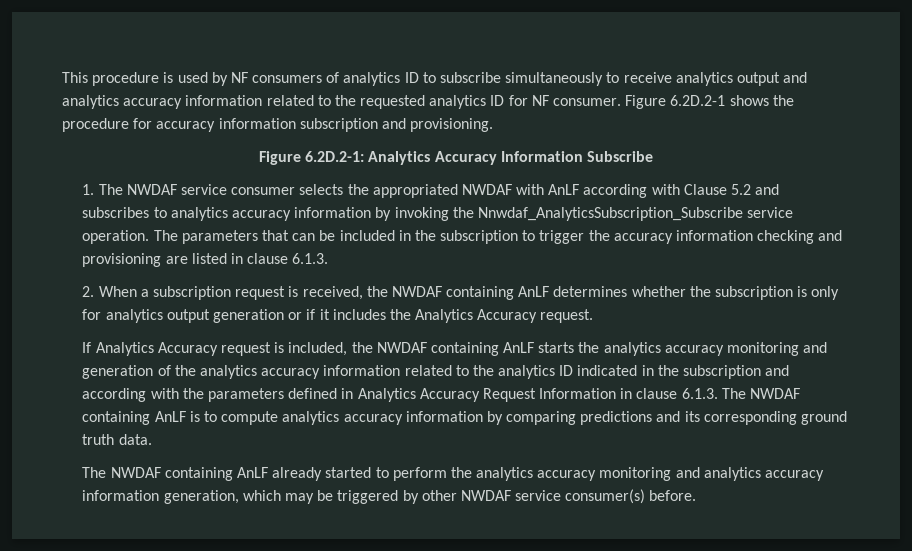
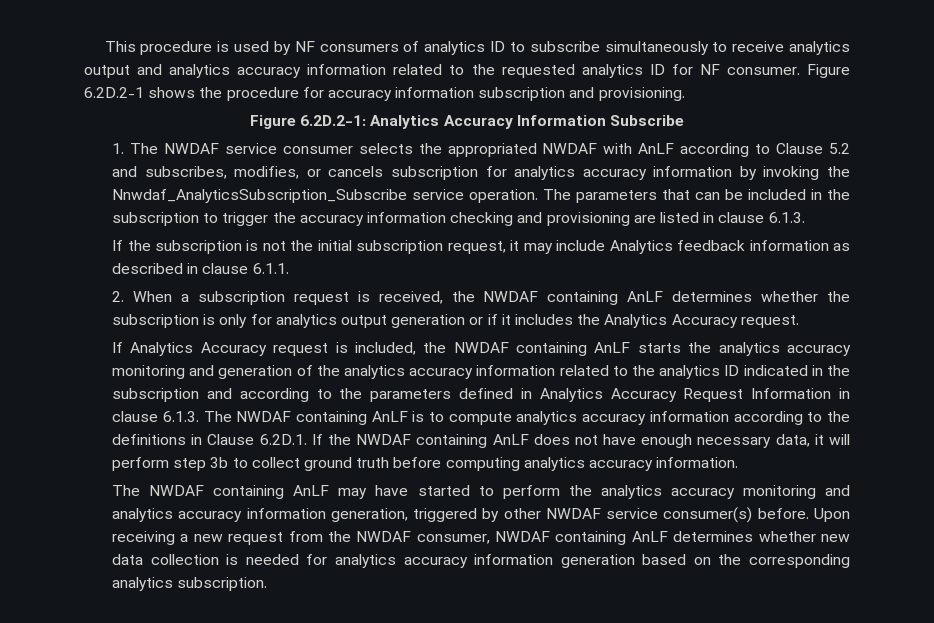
[651,184,680,195] with -> [755,144,771,154] to
[82,207,167,218] subscribes to -> [144,166,507,180] subscribes, modifies, or cancels subscription for
(329, 258) none -> [112,240,851,254] [112,263,289,274] // If the subscription is not the initial subscription request, it may include Analytics feedback information as described in clause 6.1.1.
[150,388,179,399] with -> [316,389,332,399] to
[486,411,847,425] [82,434,152,445] [82,467,323,481] by comparing predictions and its corresponding ground truth data. // The NWDAF containing AnLF already -> [733,411,851,425] [112,434,851,448] [112,457,739,471] [112,485,409,499] according to the definitions in Clause 6.2D.1. If the NWDAF containing AnLF does not have enough necessary data, it will perform step 3b to collect ground truth before computing analytics accuracy information. // The NWDAF containing AnLF may have
[242,490,334,504] which may be -> (408, 515) none
(697, 495) none -> [813,508,850,522] [112,531,850,545] [112,554,850,568] [112,577,268,591] Upon receiving a new request from the NWDAF consumer, NWDAF containing AnLF determines whether new data collection is needed for analytics accuracy information generation based on the corresponding analytics subscription.

